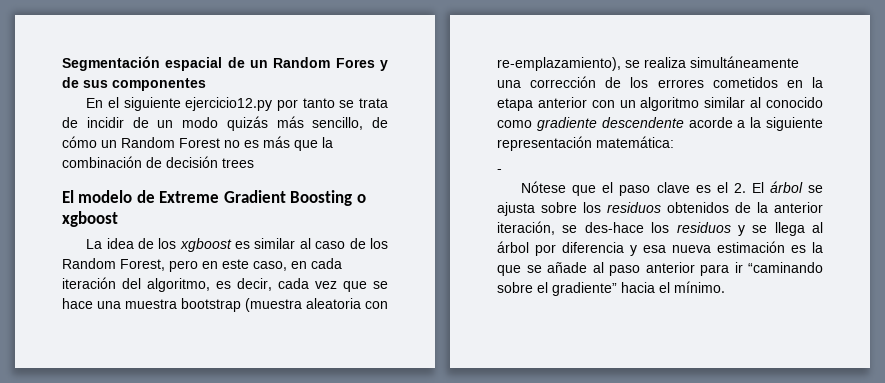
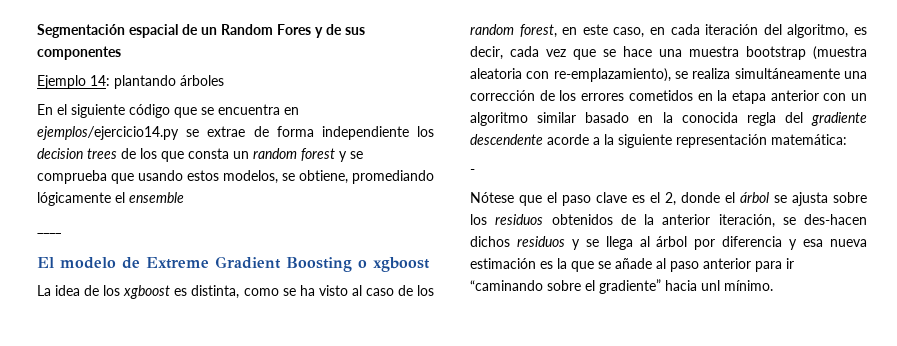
(206, 84) none -> [37,75,224,89] // Ejemplo 14: plantando árboles
[185,97,388,111] [62,116,388,131] [62,136,333,151] [62,156,254,168] ejercicio12.py por tanto se trata de incidir de un modo quizás más sencillo, de cómo un Random Forest no es más que la combinación de decisión trees -> [129,104,299,118] [37,126,434,140] [37,148,363,162] [37,170,434,184] [37,192,184,206] [37,232,61,234] código que se encuentra en ejemplos/ejercicio14.py se extrae de forma independiente los decision trees de los que consta un random forest y se comprueba que usando estos modelos, se obtiene, promediando lógicamente el ensemble // ____
[254,238,296,249] similar -> [191,285,348,299] distinta, como se ha visto
[62,258,198,272] Random Forest, pero -> [470,24,557,38] random forest,
[750,97,823,108] [497,120,532,128] al conocido como -> [585,112,803,126] basado en la conocida regla del
[733,182,764,193] 2. El -> [665,192,735,206] 2, donde el
[584,222,670,233] des-hace los -> [804,214,867,225] [470,236,510,247] des-hacen dichos
[659,282,670,293] el -> [701,280,720,291] unl

